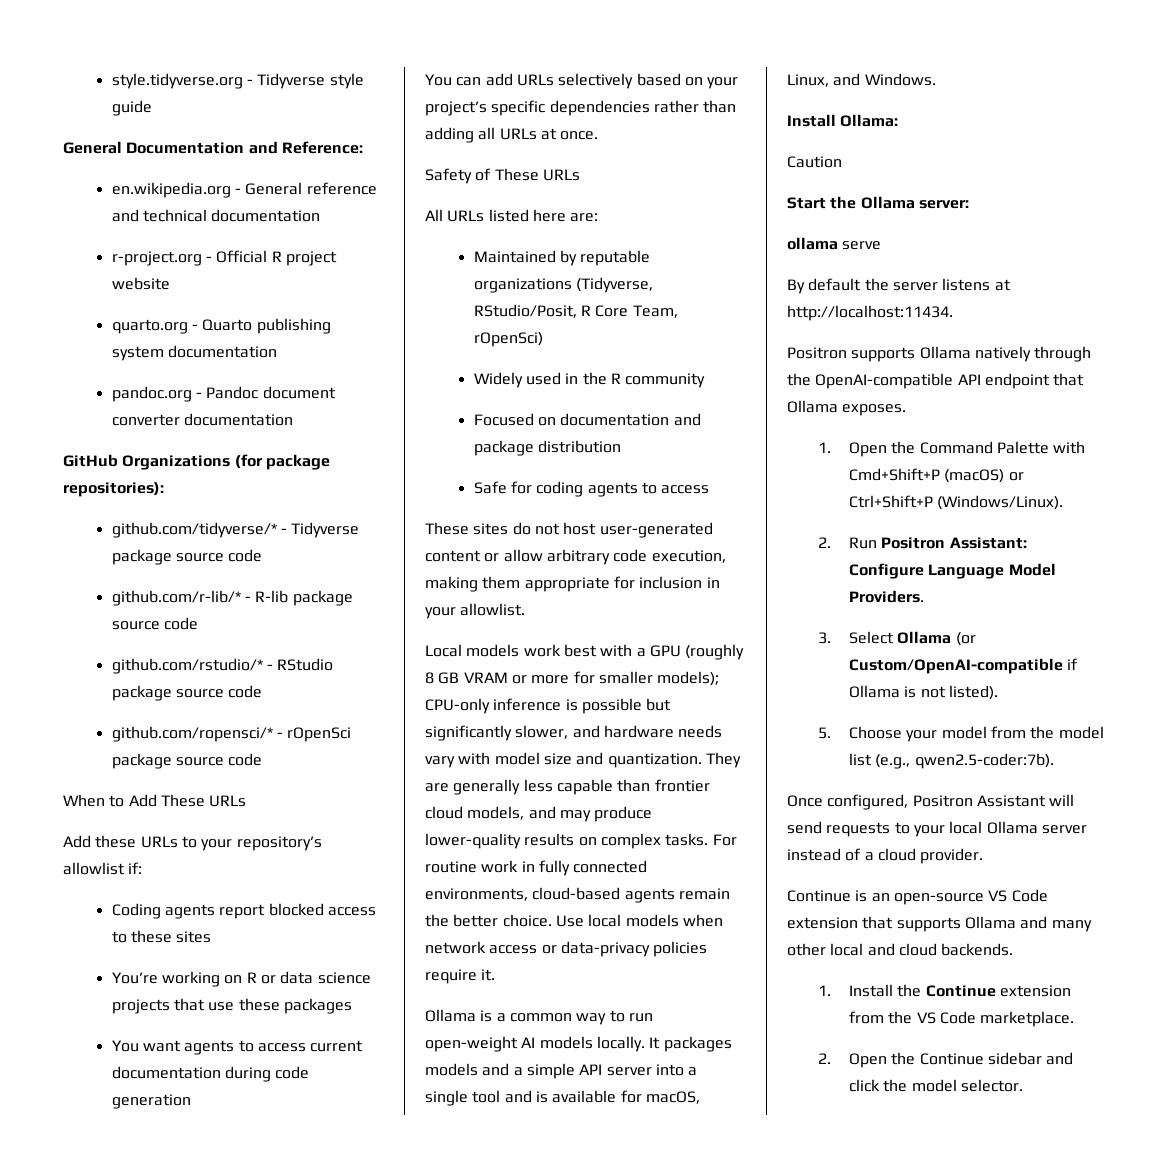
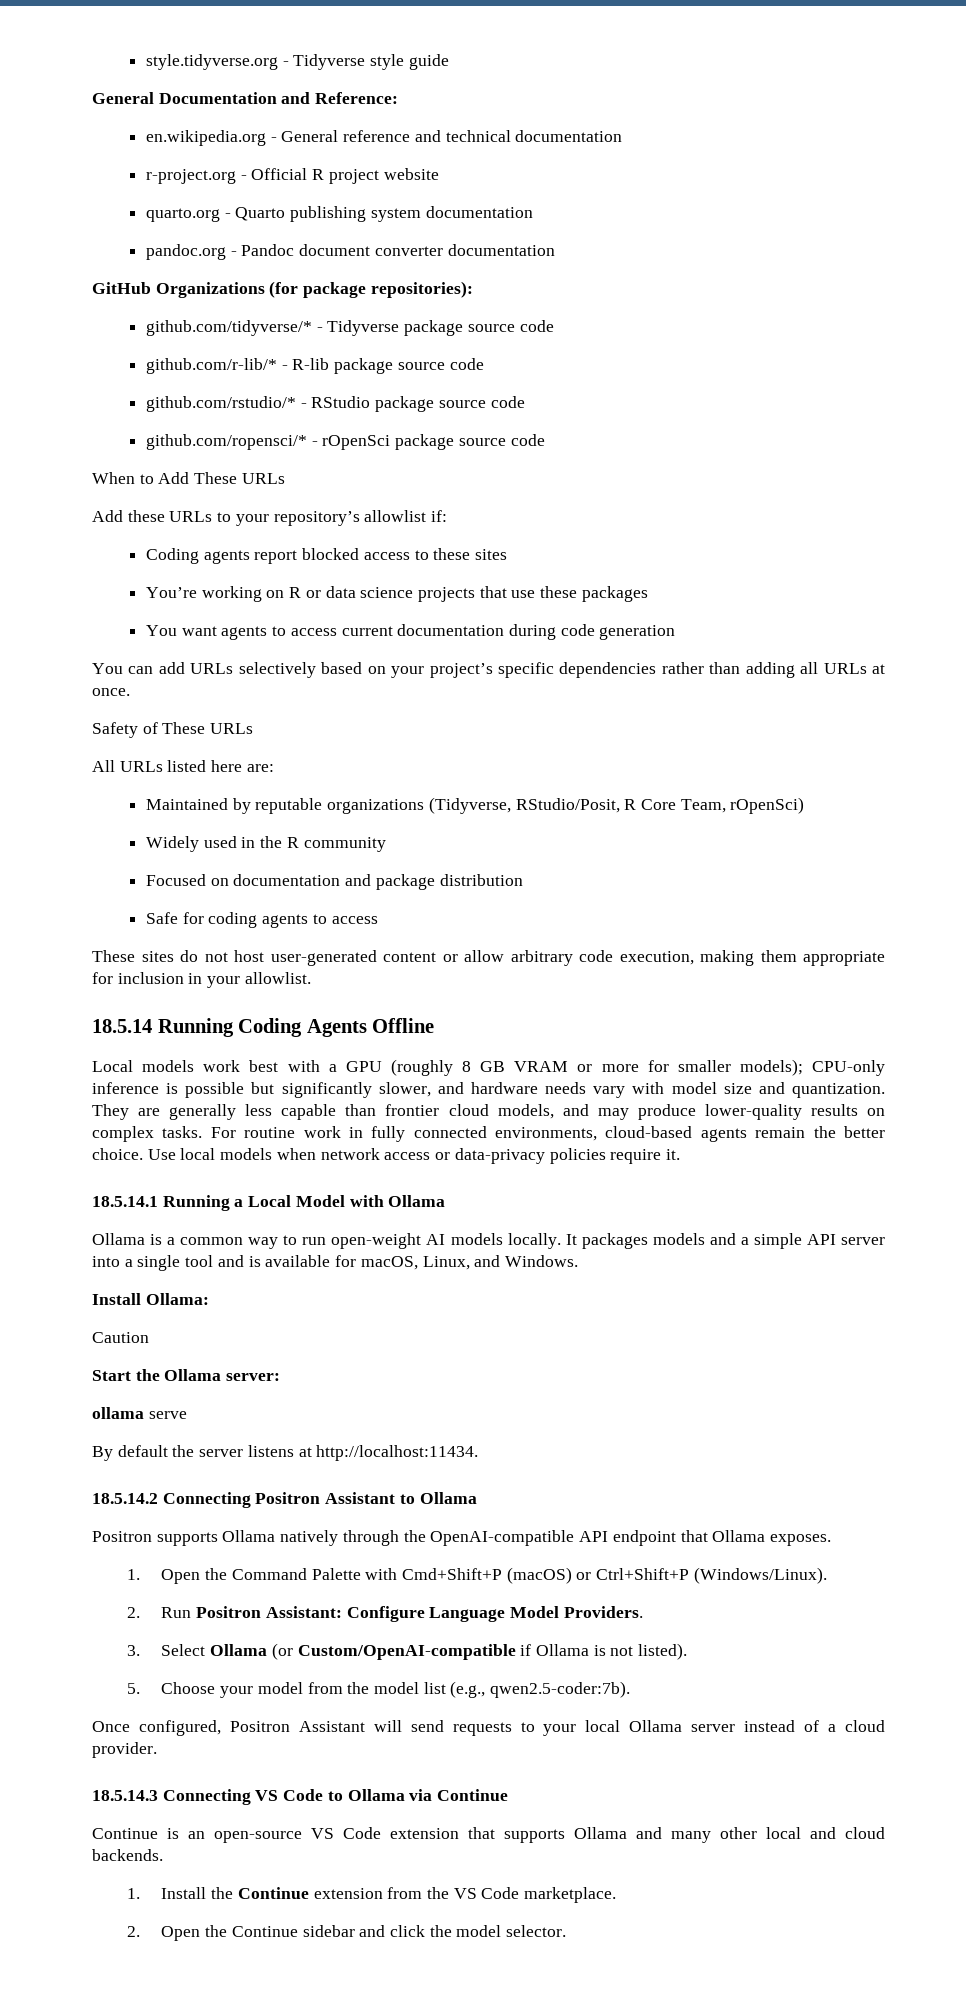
(526, 609) none -> [92,1018,435,1037] // 18.5.14 Running Coding Agents Offline
(496, 975) none -> [92,1195,446,1211] // 18.5.14.1 Running a Local Model with Ollama
(953, 313) none -> [92,1492,477,1508] // 18.5.14.2 Connecting Positron Assistant to Ollama
(984, 856) none -> [92,1789,509,1805] // 18.5.14.3 Connecting VS Code to Ollama via Continue

